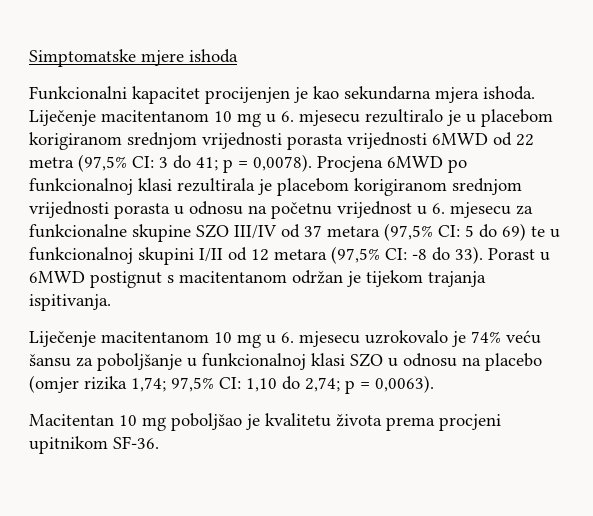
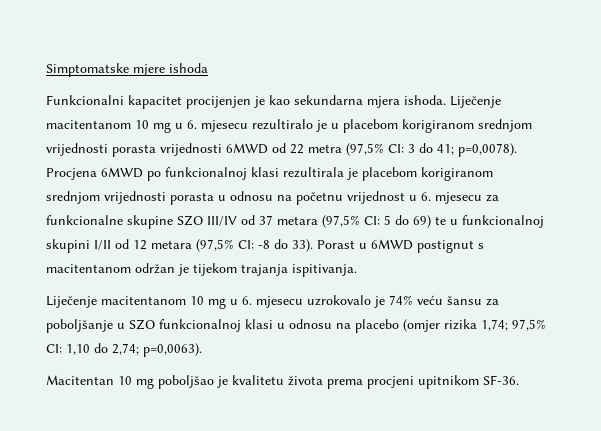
[223,154,312,173] p = 0,0078). -> [458,143,517,157] p=0,0078).
[202,353,383,370] funkcionalnoj klasi SZO -> [129,319,273,332] SZO funkcionalnoj klasi
[345,375,434,394] p = 0,0063). -> [143,343,202,357] p=0,0063).

